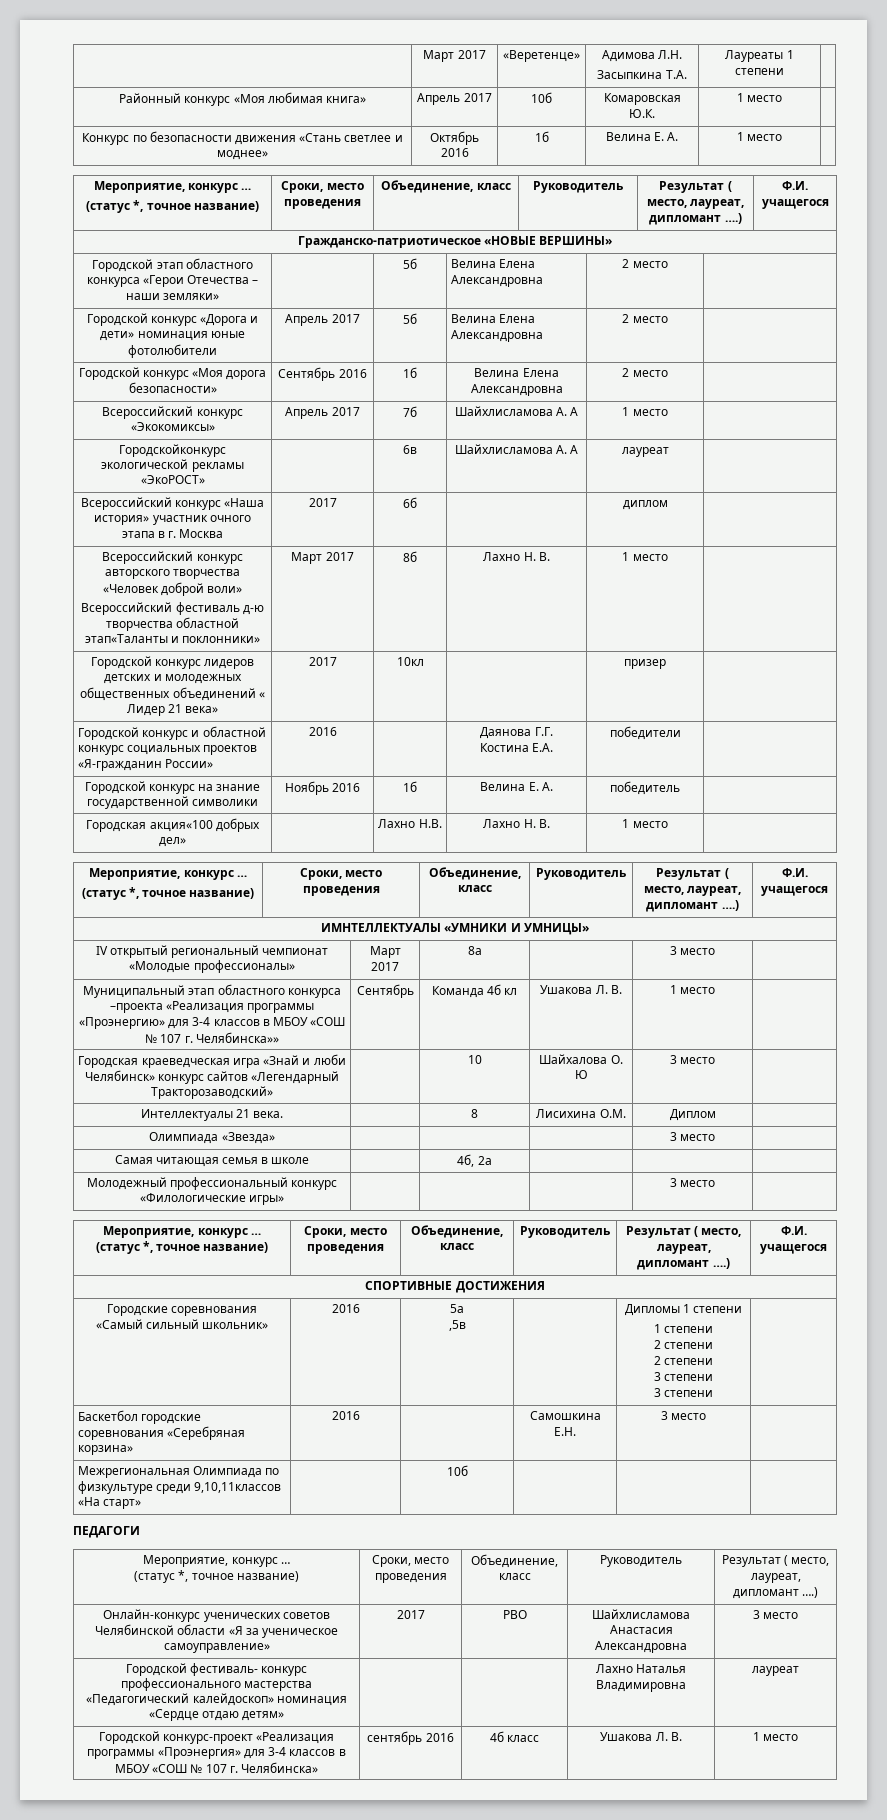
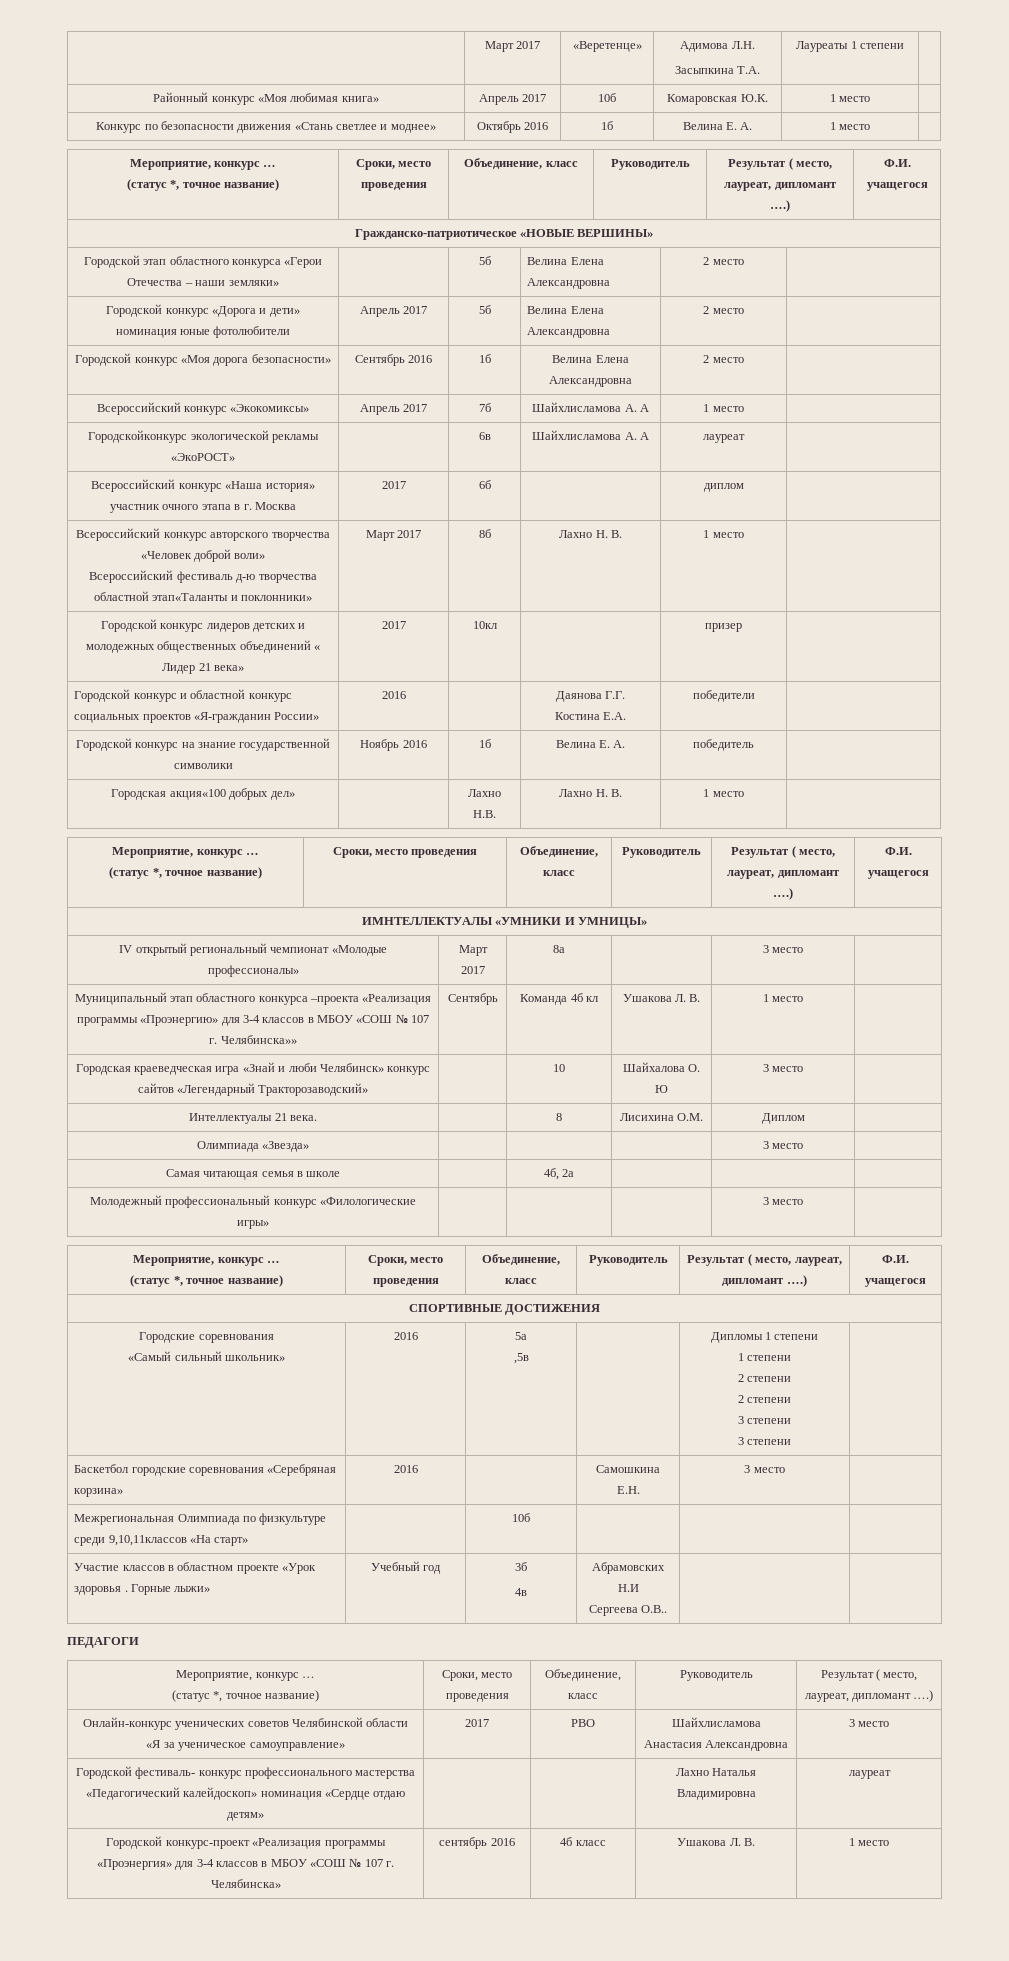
(468, 1470) none -> [74,1562,316,1574] [74,1584,211,1595] [370,1561,442,1574] [515,1562,527,1571] [515,1588,527,1596] [592,1562,665,1574] [617,1584,639,1592] [588,1605,668,1616] // Участие классов в областном проекте «Урок здоровья . Горные лыжи» | Учебный год | 3б // 4в | Абрамовских Н.И // Сергеева О.В.. | |

